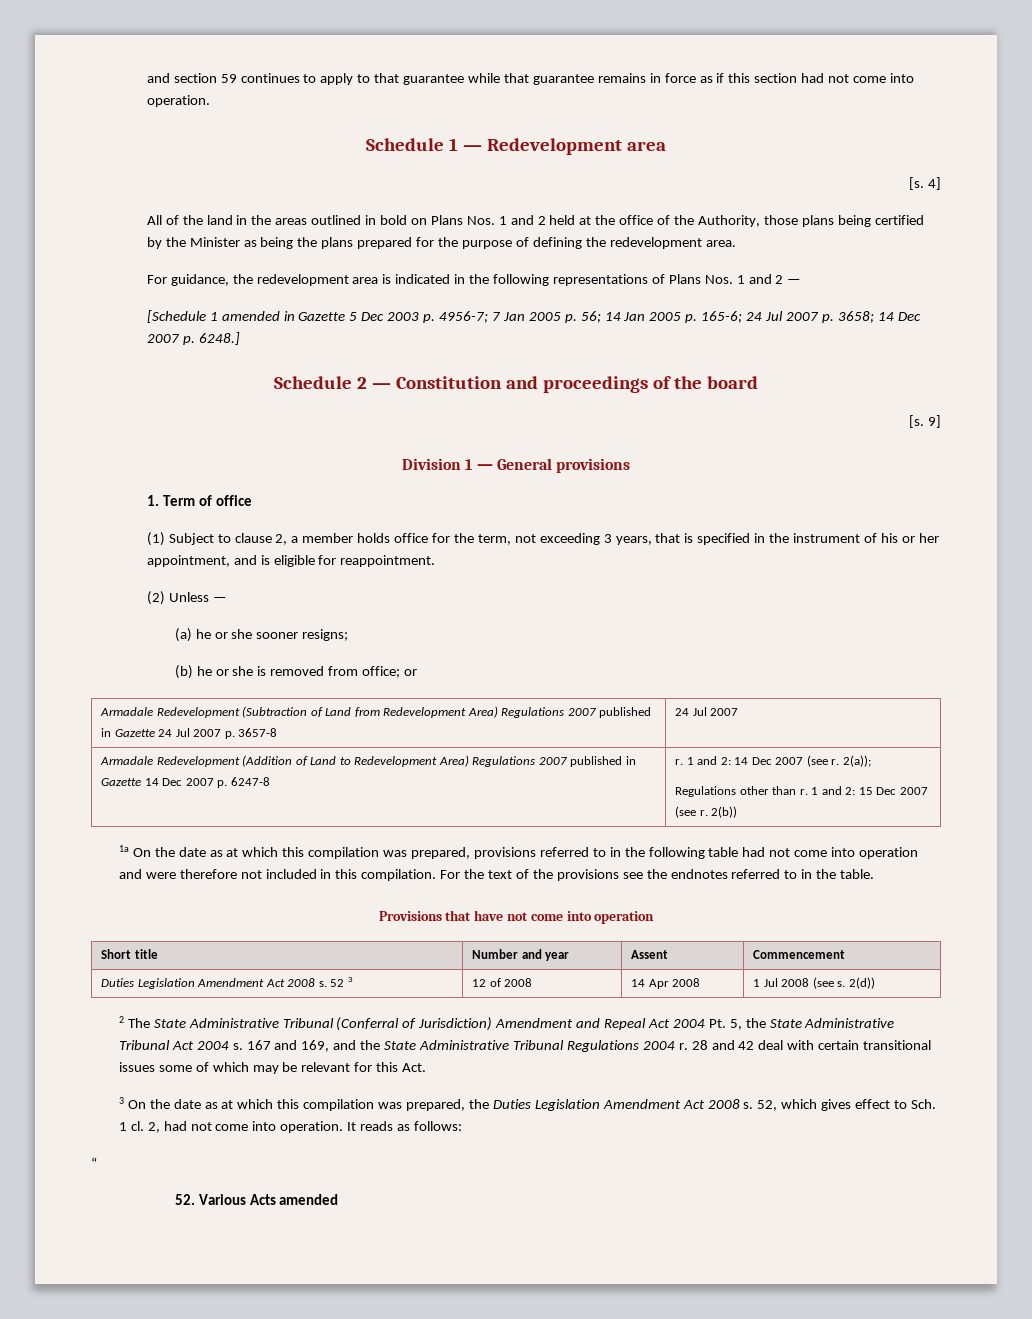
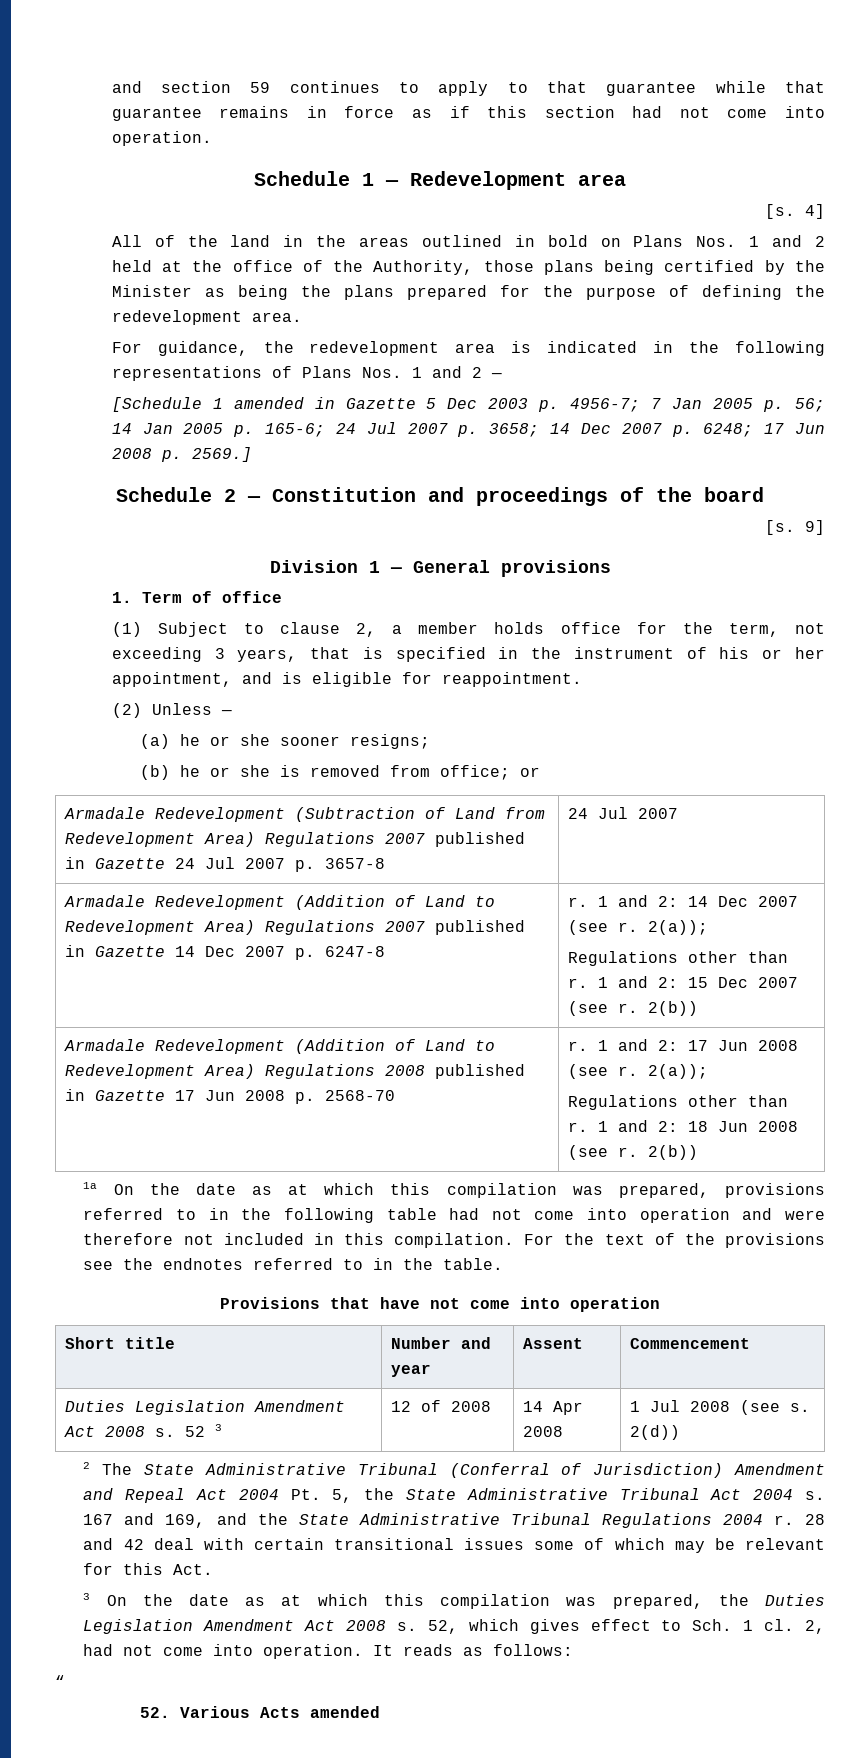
[198,332,240,345] 6248.] -> [703,423,825,437] [111,447,252,462] 6248; 17 Jun 2008 p. 2569.]
(738, 812) none -> [63,1039,495,1054] [64,1064,525,1079] [64,1089,395,1104] [567,1039,798,1051] [567,1064,708,1079] [567,1095,788,1110] [567,1120,798,1132] [567,1145,698,1160] // Armadale Redevelopment (Addition of Land to Redevelopment Area) Regulations 2008 published in Gazette 17 Jun 2008 p. 2568-70 | r. 1 and 2: 17 Jun 2008 (see r. 2(a)); // Regulations other than r. 1 and 2: 18 Jun 2008 (see r. 2(b))

